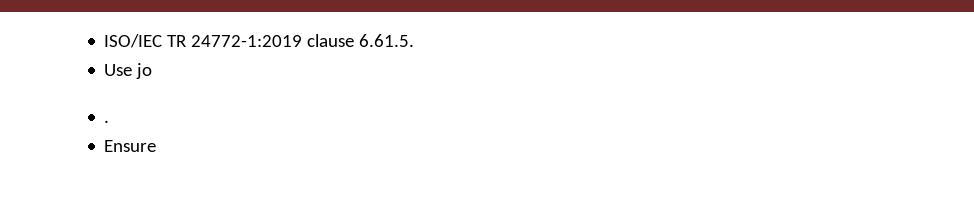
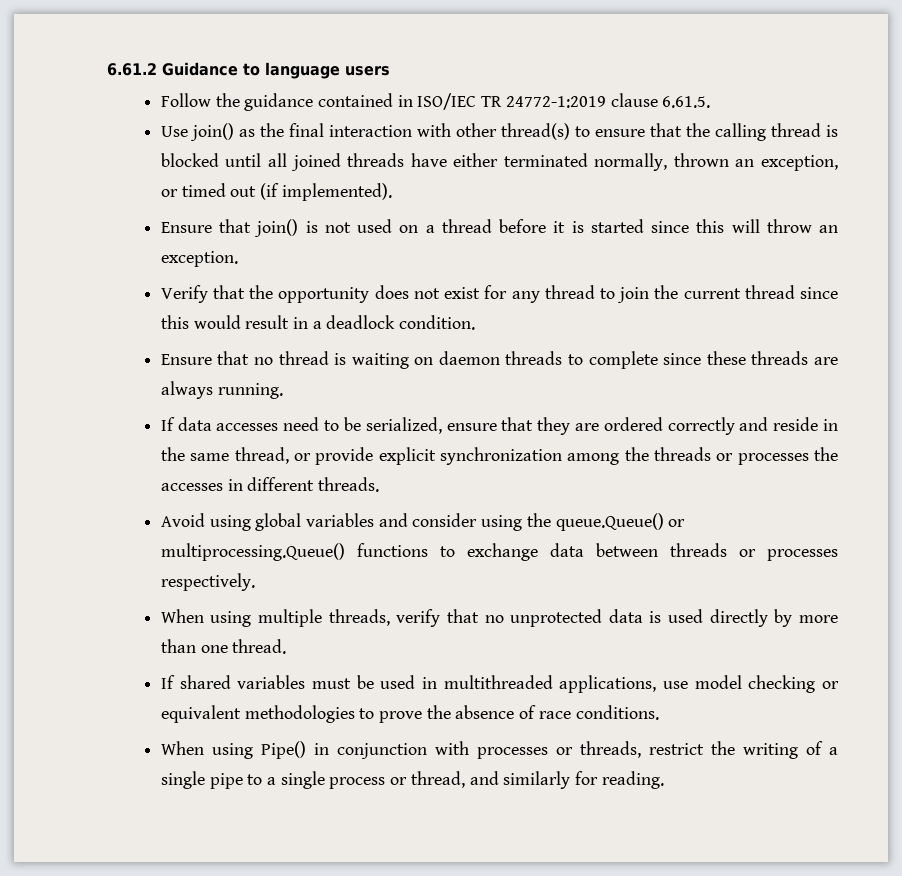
(104, 41) none -> [107,62,390,79] [160,93,413,111] 6.61.2 Guidance to language users // Follow the guidance contained in
[136,63,153,79] [104,120,110,123] [104,140,157,152] jo // . // Ensure -> [189,123,838,141] [160,153,839,171] [160,183,392,201] [160,219,838,237] [160,251,238,267] [160,285,839,303] [160,315,476,330] [160,351,839,369] [160,381,283,399] [160,417,838,435] [160,447,839,465] [160,477,379,492] [160,513,686,531] [160,543,839,561] [160,573,255,591] [160,609,838,627] [160,639,287,654] [160,675,839,693] [160,705,659,723] [160,741,839,759] [160,771,664,789] join() as the final interaction with other thread(s) to ensure that the calling thread is blocked until all joined threads have either terminated normally, thrown an exception, or timed out (if implemented). // Ensure that join() is not used on a thread before it is started since this will throw an exception. // Verify that the opportunity does not exist for any thread to join the current thread since this would result in a deadlock condition. // Ensure that no thread is waiting on daemon threads to complete since these threads are always running. // If data accesses need to be serialized, ensure that they are ordered correctly and reside in the same thread, or provide explicit synchronization among the threads or processes the accesses in different threads. // Avoid using global variables and consider using the queue.Queue() or multiprocessing.Queue() functions to exchange data between threads or processes respectively. // When using multiple threads, verify that no unprotected data is used directly by more than one thread. // If shared variables must be used in multithreaded applications, use model checking or equivalent methodologies to prove the absence of race conditions. // When using Pipe() in conjunction with processes or threads, restrict the writing of a single pipe to a single process or thread, and similarly for reading.

